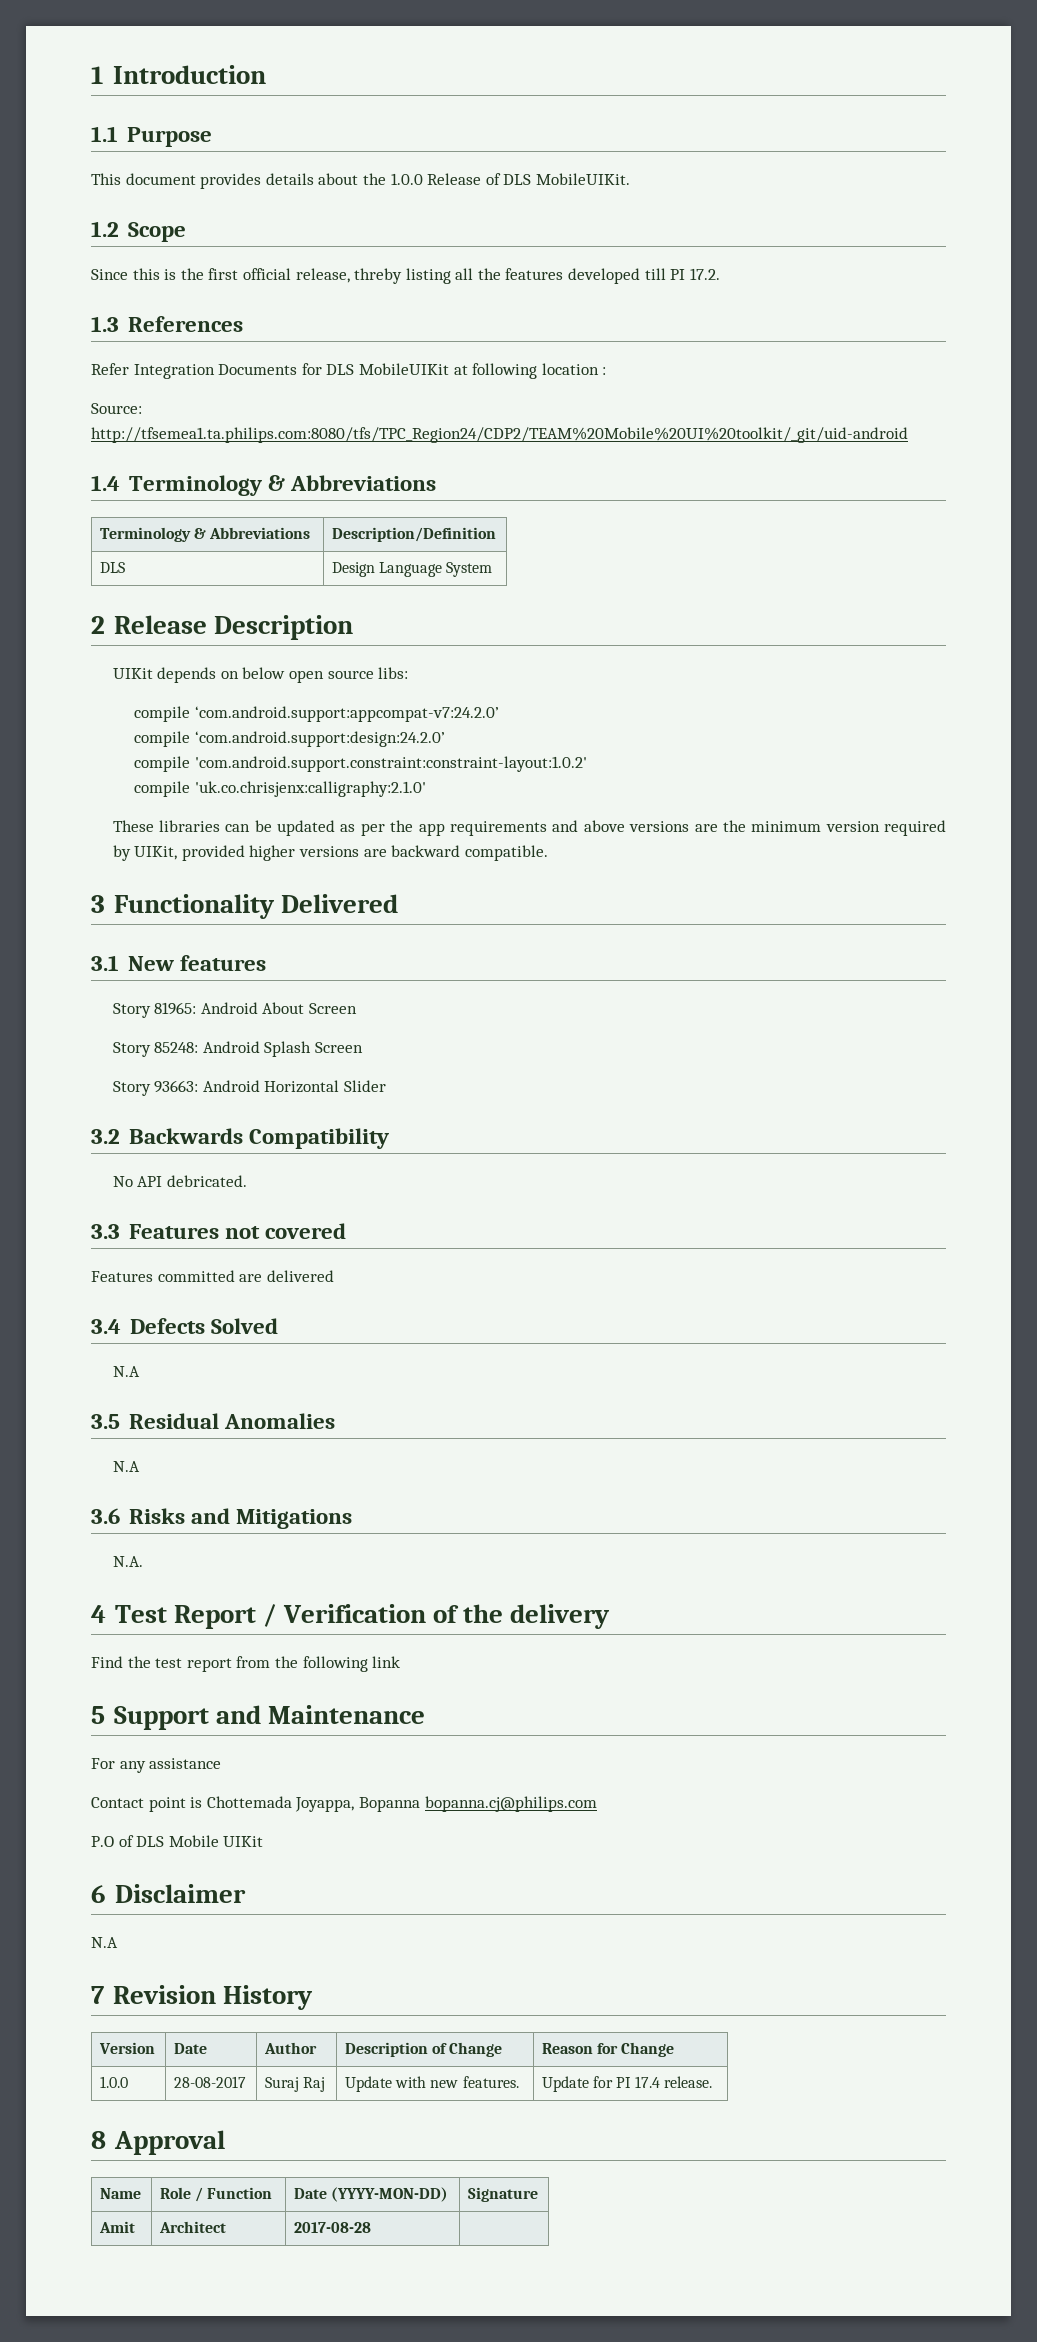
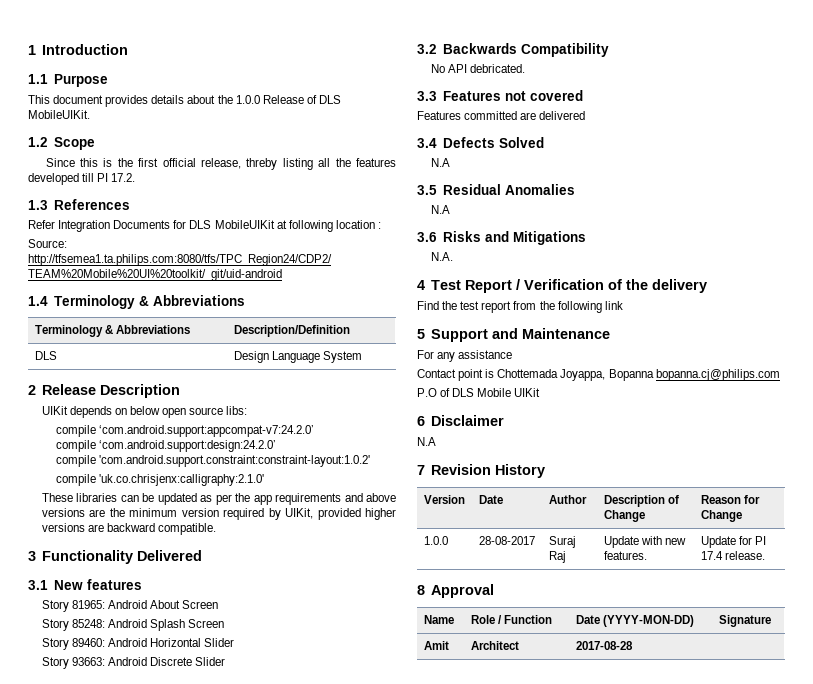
(363, 1047) none -> [41,638,235,650] // Story 89460: Android Horizontal Slider
[264,1080,340,1093] Horizontal -> [150,657,193,666] Discrete

